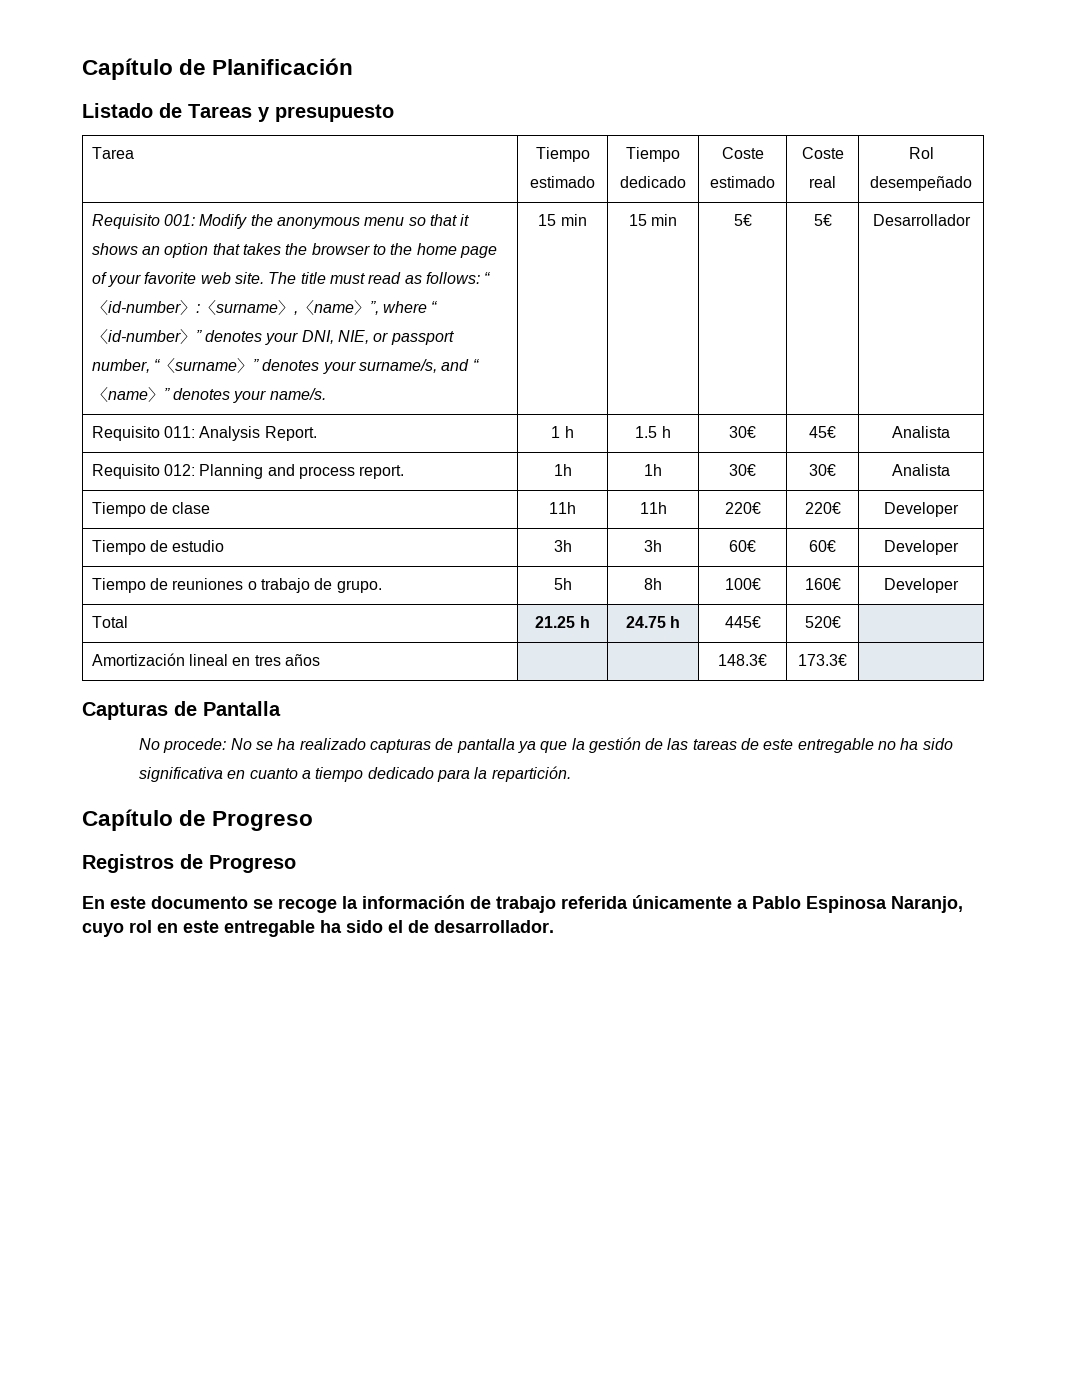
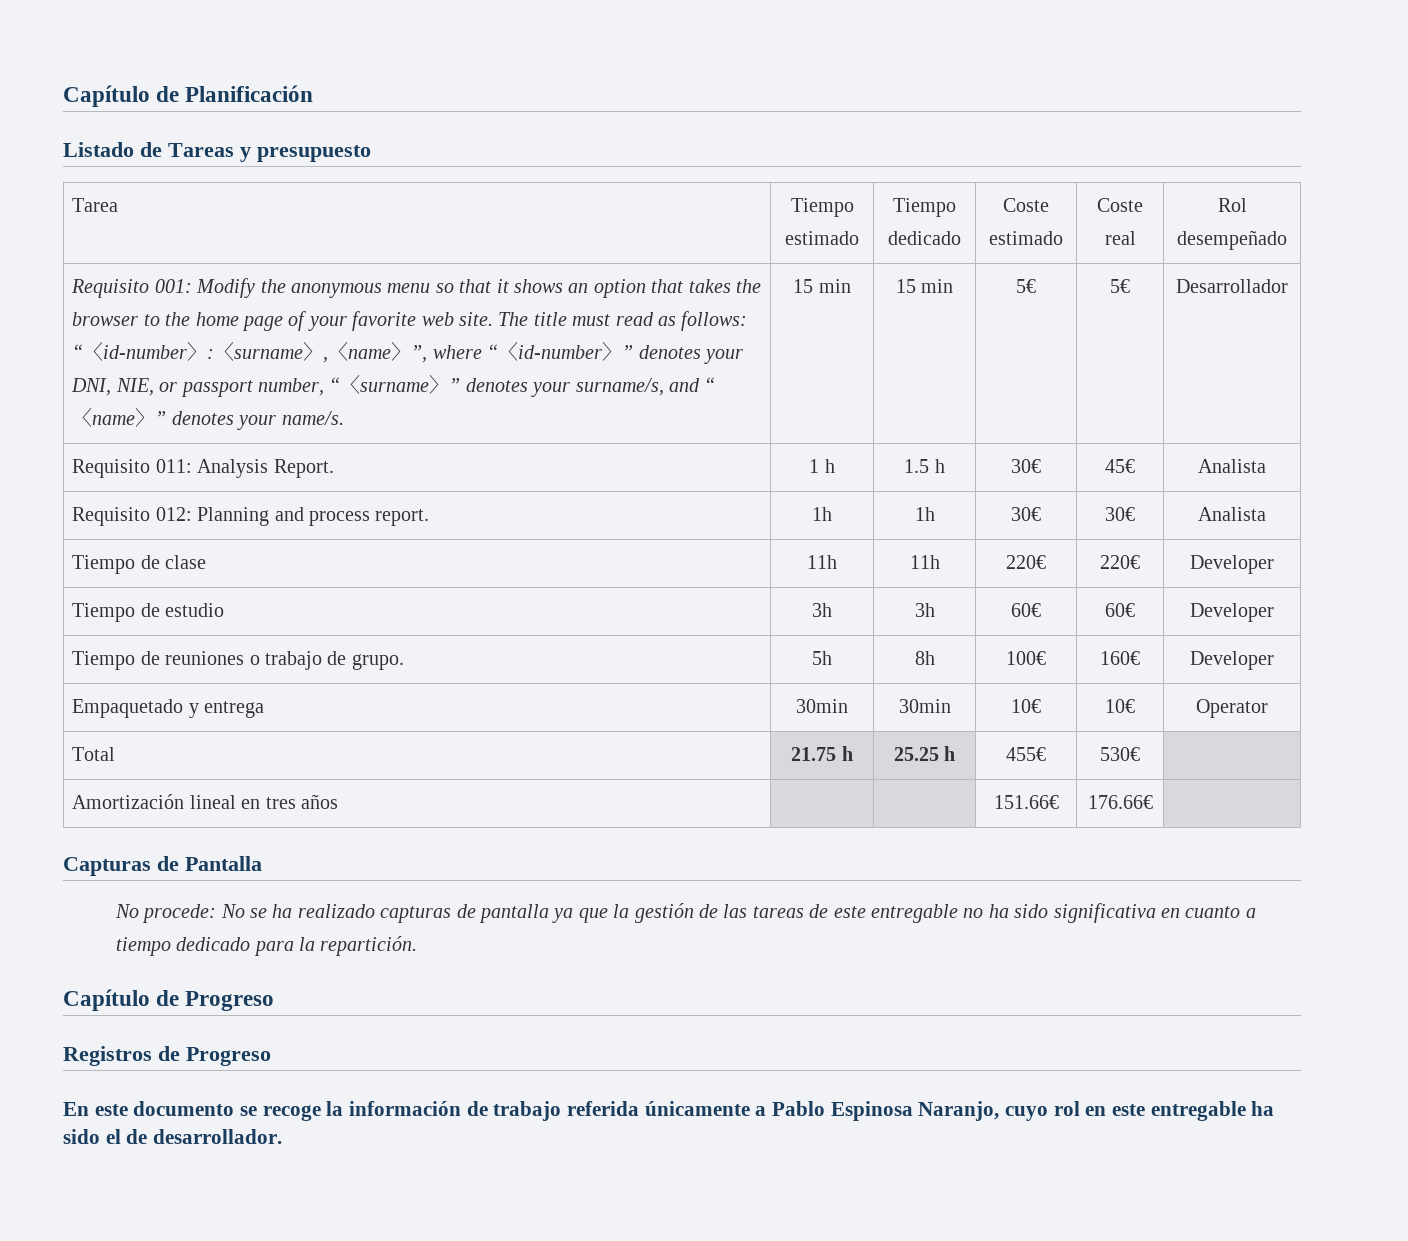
(959, 585) none -> [72,699,265,718] [796,699,848,713] [898,699,951,713] [1011,699,1041,713] [1105,699,1135,713] [1196,699,1268,718] // Empaquetado y entrega | 30min | 30min | 10€ | 10€ | Operator
[535,616,590,628] [625,616,681,628] [724,616,761,628] [804,616,841,628] 21.25 h | 24.75 h | 445€ | 520€ -> [791,746,853,761] [893,746,956,761] [1006,747,1046,761] [1100,747,1140,761] 21.75 h | 25.25 h | 455€ | 530€
[718,654,767,666] [798,654,847,666] 148.3€ | 173.3€ -> [993,795,1059,809] [1087,795,1153,809] 151.66€ | 176.66€

